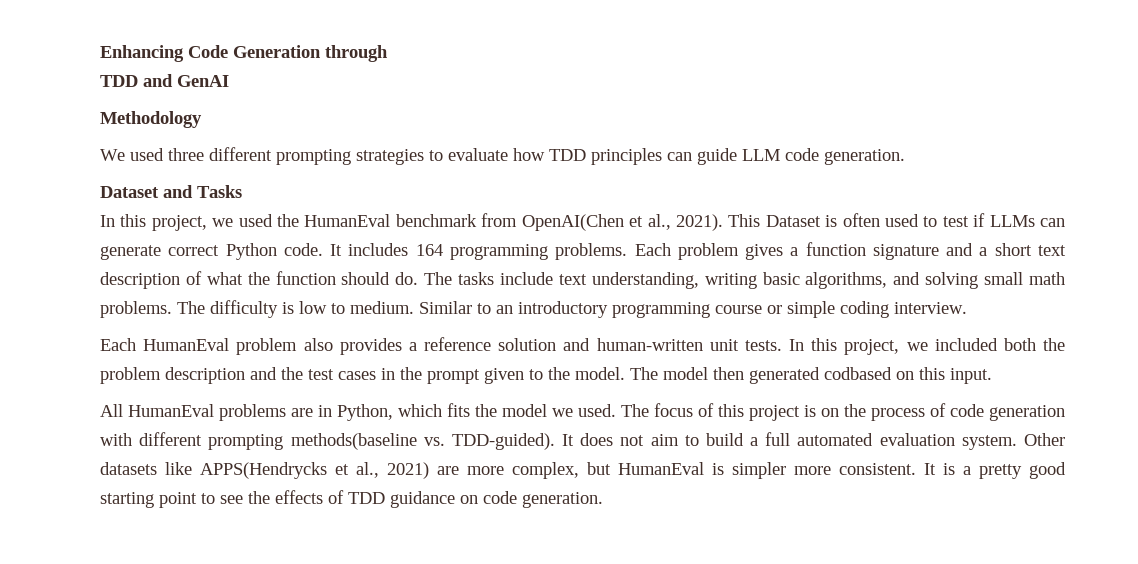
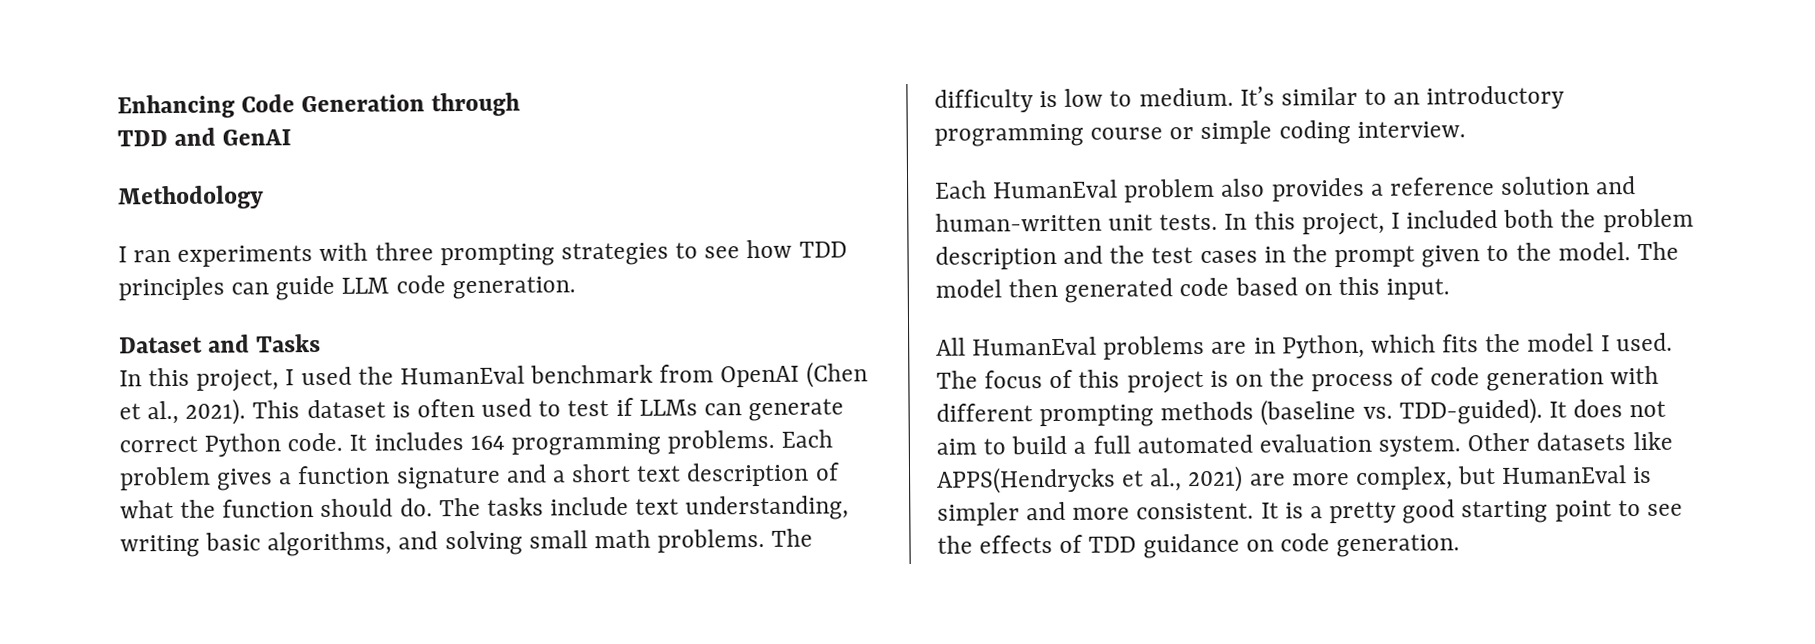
[100,147,272,161] We used three different -> [118,242,434,267] I ran experiments with three
[448,148,508,161] evaluate -> [704,246,741,259] see
[212,218,234,227] we -> [285,369,295,386] I
[521,214,624,231] OpenAI(Chen -> [720,361,868,388] OpenAI (Chen
[765,215,821,227] Dataset -> [306,399,386,419] dataset
[419,301,472,314] Similar -> [1239,86,1358,106] It’s similar
[906,342,928,351] we -> [1390,212,1400,229] I
[824,367,892,380] codbased -> [1179,277,1298,297] code based
[552,408,573,417] we -> [1600,335,1610,352] I
[290,433,417,450] methods(baseline -> [1160,398,1357,426] methods (baseline
(786, 470) none -> [1026,501,1067,521] and

